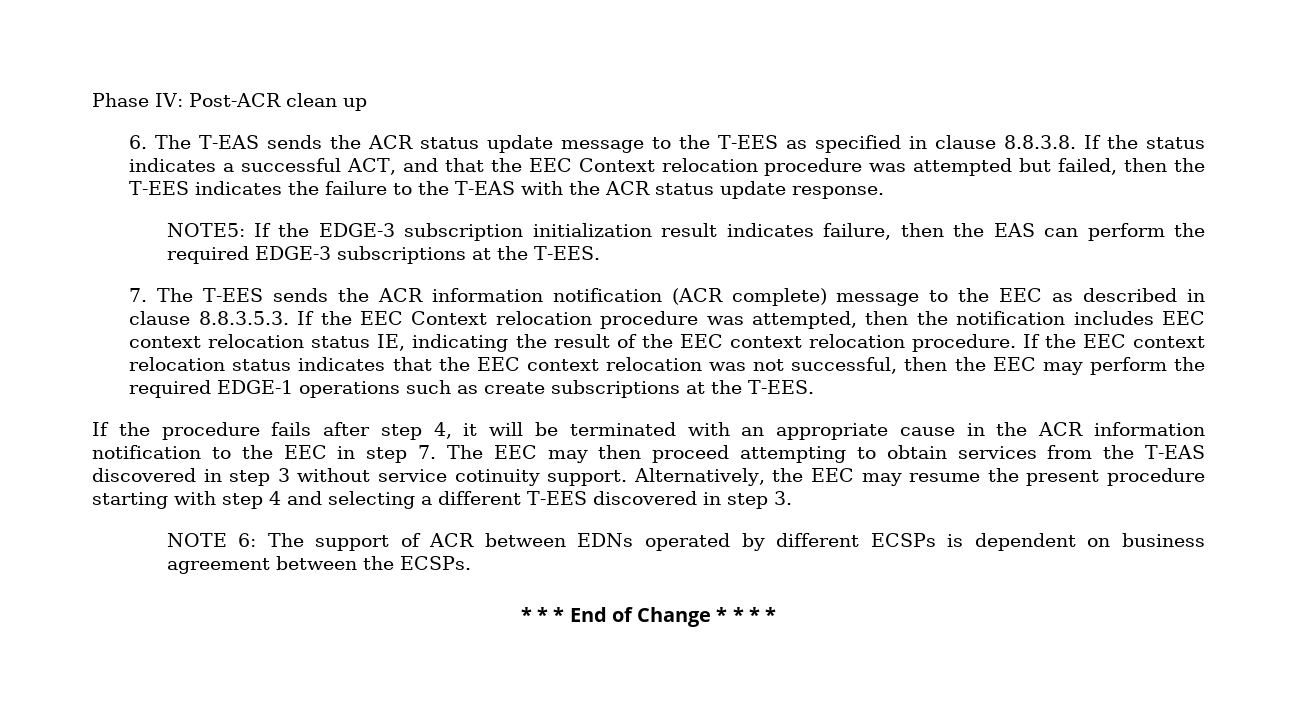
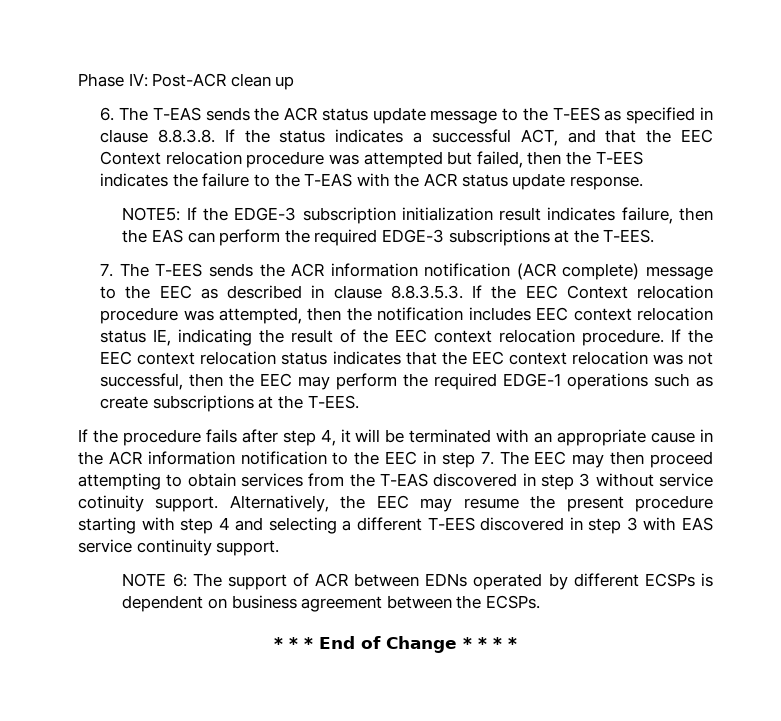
[773,491,792,505] 3. -> [626,517,713,531] [78,539,280,556] 3 with EAS service continuity support.

